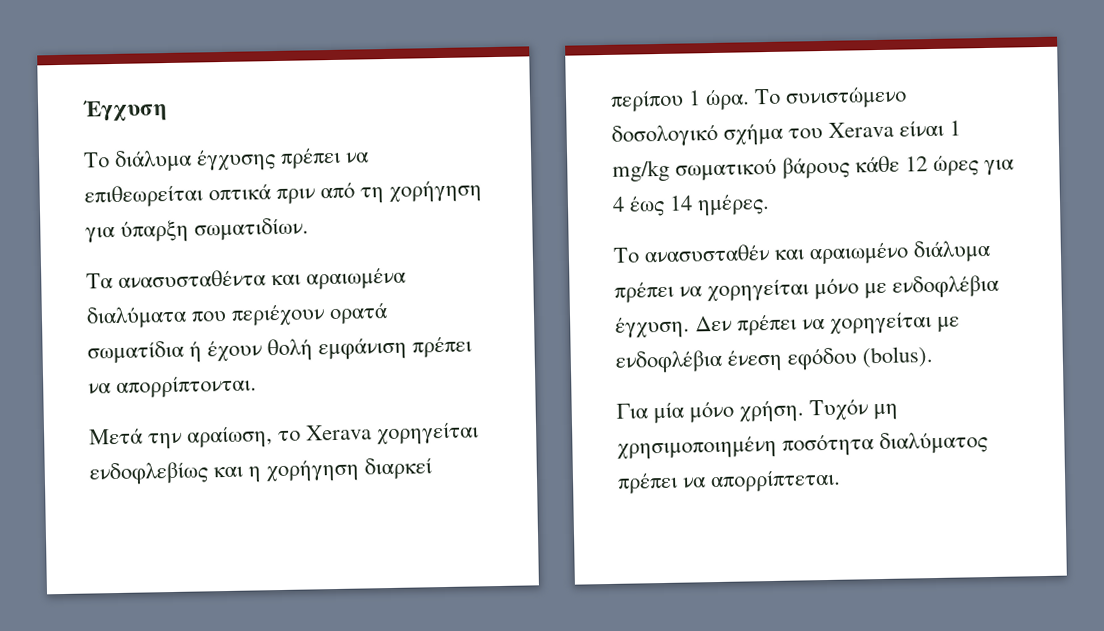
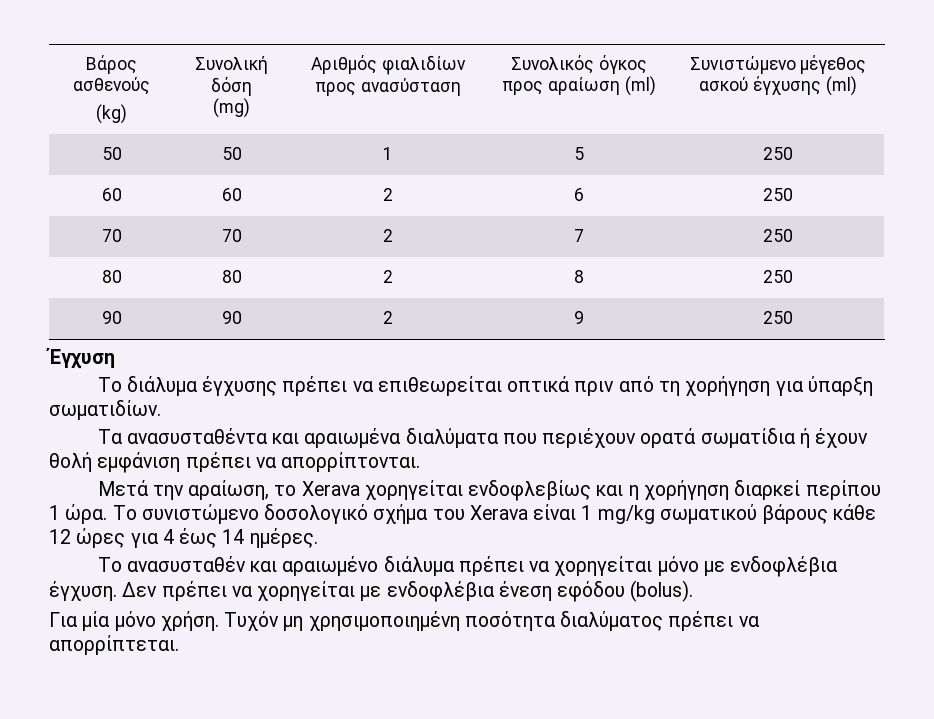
(82, 110) none -> [86,55,137,74] [73,77,150,95] [96,104,127,124] [195,56,268,74] [211,77,252,96] [213,98,250,118] [311,55,466,75] [315,78,461,96] [511,55,647,74] [502,76,656,96] [689,55,867,74] [699,76,857,96] [101,147,122,160] [221,147,242,160] [383,147,393,160] [574,147,584,160] [763,147,793,160] [101,188,122,201] [221,188,242,201] [383,188,393,201] [574,188,584,201] [763,188,793,201] [101,229,122,242] [221,229,242,242] [383,229,393,242] [574,229,584,242] [763,229,793,242] [101,270,122,283] [221,270,242,283] [383,270,393,283] [574,270,584,283] [763,270,793,283] [101,311,122,324] [221,311,242,324] [383,311,393,324] [574,311,584,324] [763,311,793,324] Βάρος ασθενούς // (kg) | Συνολική δόση // (mg) | Αριθμός φιαλιδίων προς ανασύσταση | Συνολικός όγκος προς αραίωση (ml) | Συνιστώμενο μέγεθος ασκού έγχυσης (ml) // 50 | 50 | 1 | 5 | 250 // 60 | 60 | 2 | 6 | 250 // 70 | 70 | 2 | 7 | 250 // 80 | 80 | 2 | 8 | 250 // 90 | 90 | 2 | 9 | 250 //

